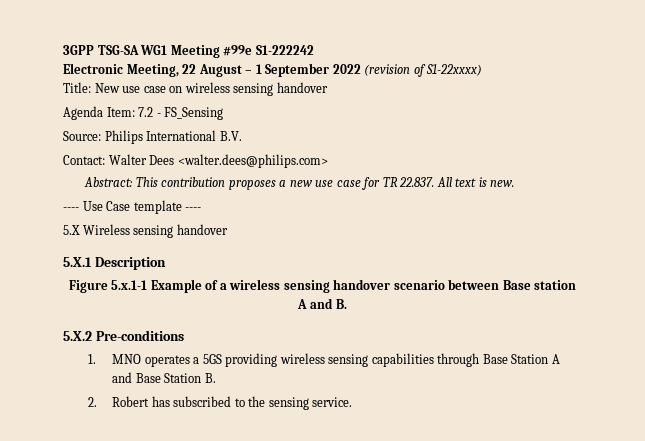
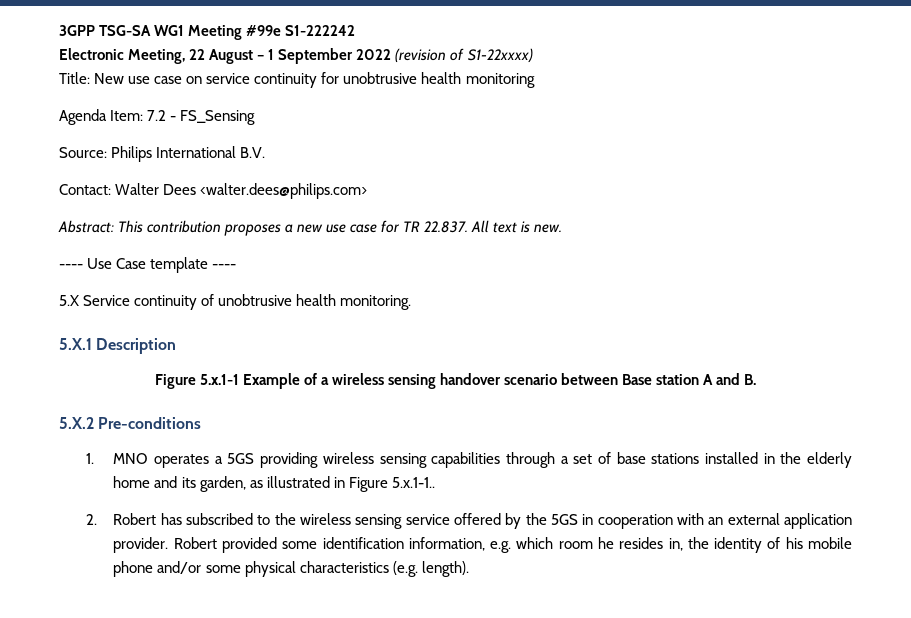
[184,82,328,96] wireless sensing handover -> [206,72,535,88] service continuity for unobtrusive health monitoring
[82,224,228,238] Wireless sensing handover -> [83,294,412,310] Service continuity of unobtrusive health monitoring.
[482,354,560,364] [112,372,216,383] Base Station A and Base Station B. -> [560,452,852,468] [113,476,435,492] a set of base stations installed in the elderly home and its garden, as illustrated in Figure 5.x.1-1..
[268,397,353,410] sensing service. -> [300,513,853,529] [113,537,852,553] [113,561,469,577] wireless sensing service offered by the 5GS in cooperation with an external application provider. Robert provided some identification information, e.g. which room he resides in, the identity of his mobile phone and/or some physical characteristics (e.g. length).

